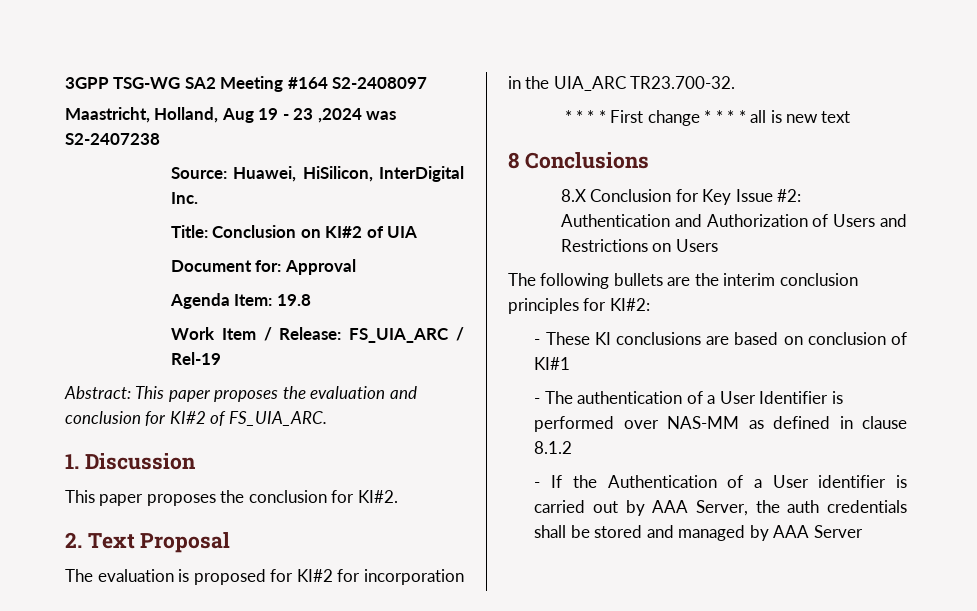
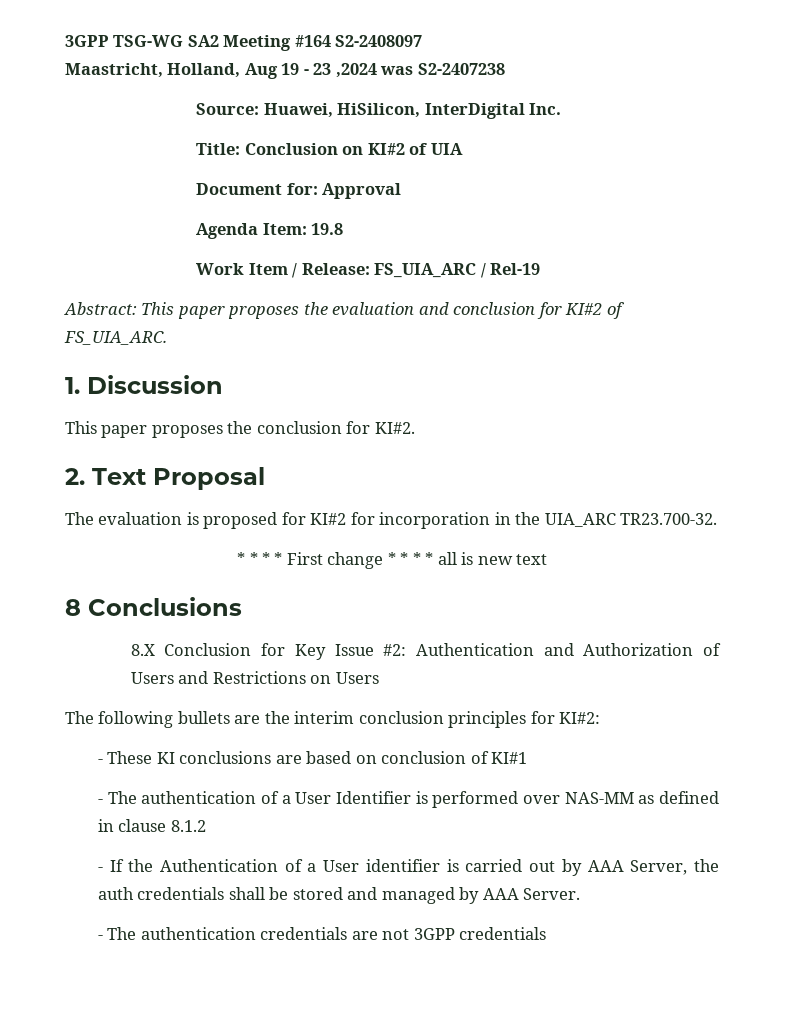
[813,525,863,538] Server -> [522,888,580,900] [97,927,547,940] Server. // - The authentication credentials are not 3GPP credentials

